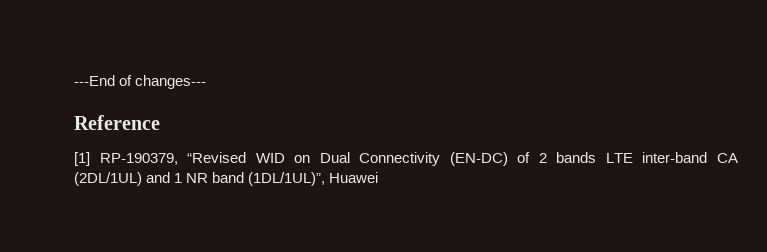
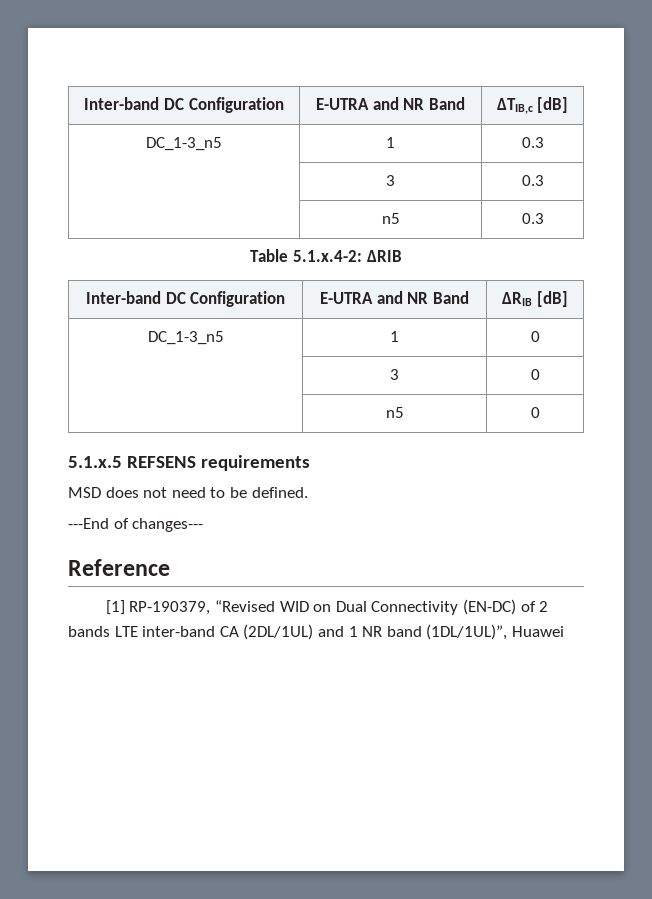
(74, 80) none -> [84,97,284,113] [316,97,465,110] [496,97,569,114] [146,137,222,151] [386,137,395,148] [521,137,544,148] [386,175,395,186] [521,175,544,186] [381,213,400,224] [521,213,544,224] [250,249,402,262] [85,291,286,307] [320,291,469,304] [502,291,568,307] [147,331,224,345] [390,331,399,342] [530,331,540,342] [390,369,399,380] [530,369,540,380] [385,407,404,418] [530,407,540,418] [68,455,311,471] [68,487,308,498] Inter-band DC Configuration | E-UTRA and NR Band | ΔTIB,c [dB] // DC_1-3_n5 | 1 | 0.3 // | 3 | 0.3 // | n5 | 0.3 // Table 5.1.x.4-2: ΔRIB // Inter-band DC Configuration | E-UTRA and NR Band | ΔRIB [dB] // DC_1-3_n5 | 1 | 0 // | 3 | 0 // | n5 | 0 // 5.1.x.5 REFSENS requirements // MSD does not need to be defined. //

